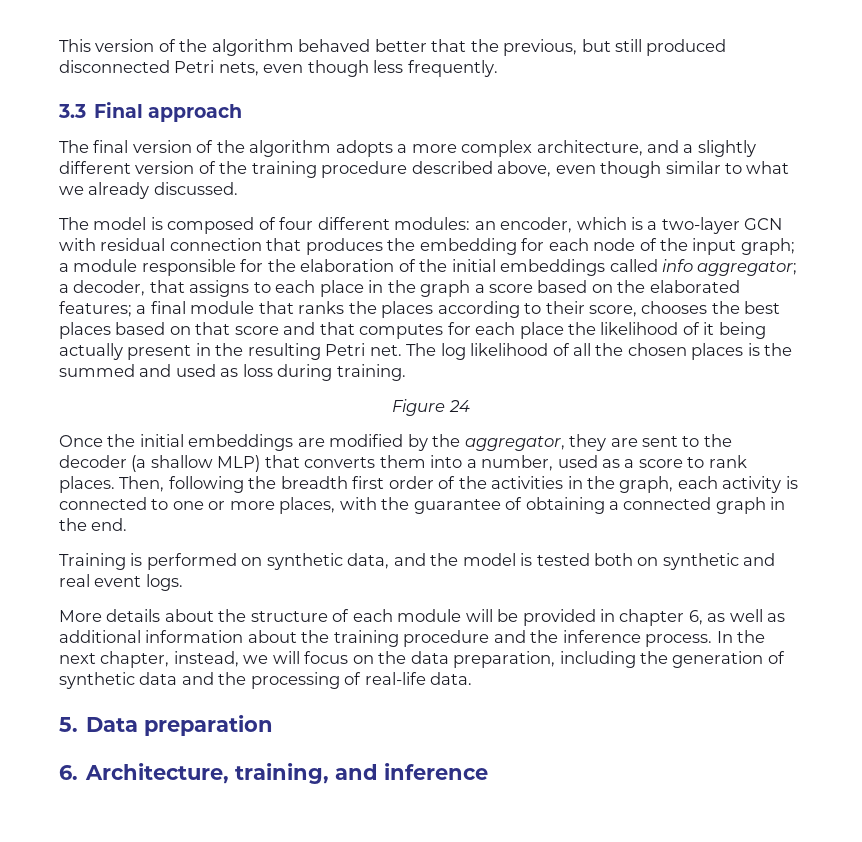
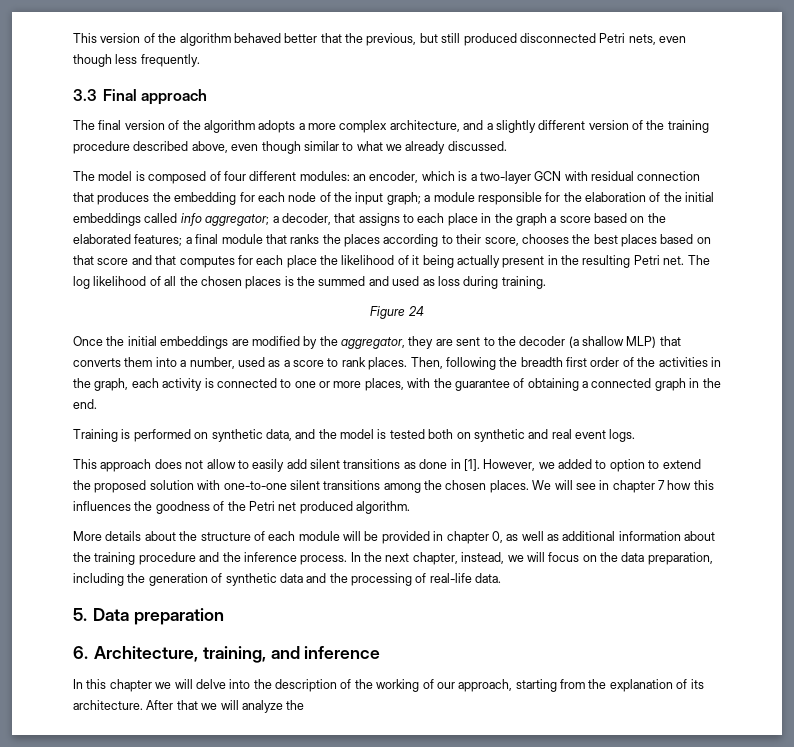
(183, 582) none -> [73,459,701,472] [73,480,714,493] [73,501,410,514] // This approach does not allow to easily add silent transitions as done in [1]. However, we added to option to extend the proposed solution with one-to-one silent transitions among the chosen places. We will see in chapter 7 how this influences the goodness of the Petri net produced algorithm.
[688,610,703,625] 6, -> [491,531,503,543] 0,
(489, 771) none -> [73,679,704,692] [73,700,305,713] // In this chapter we will delve into the description of the working of our approach, starting from the explanation of its architecture. After that we will analyze the

